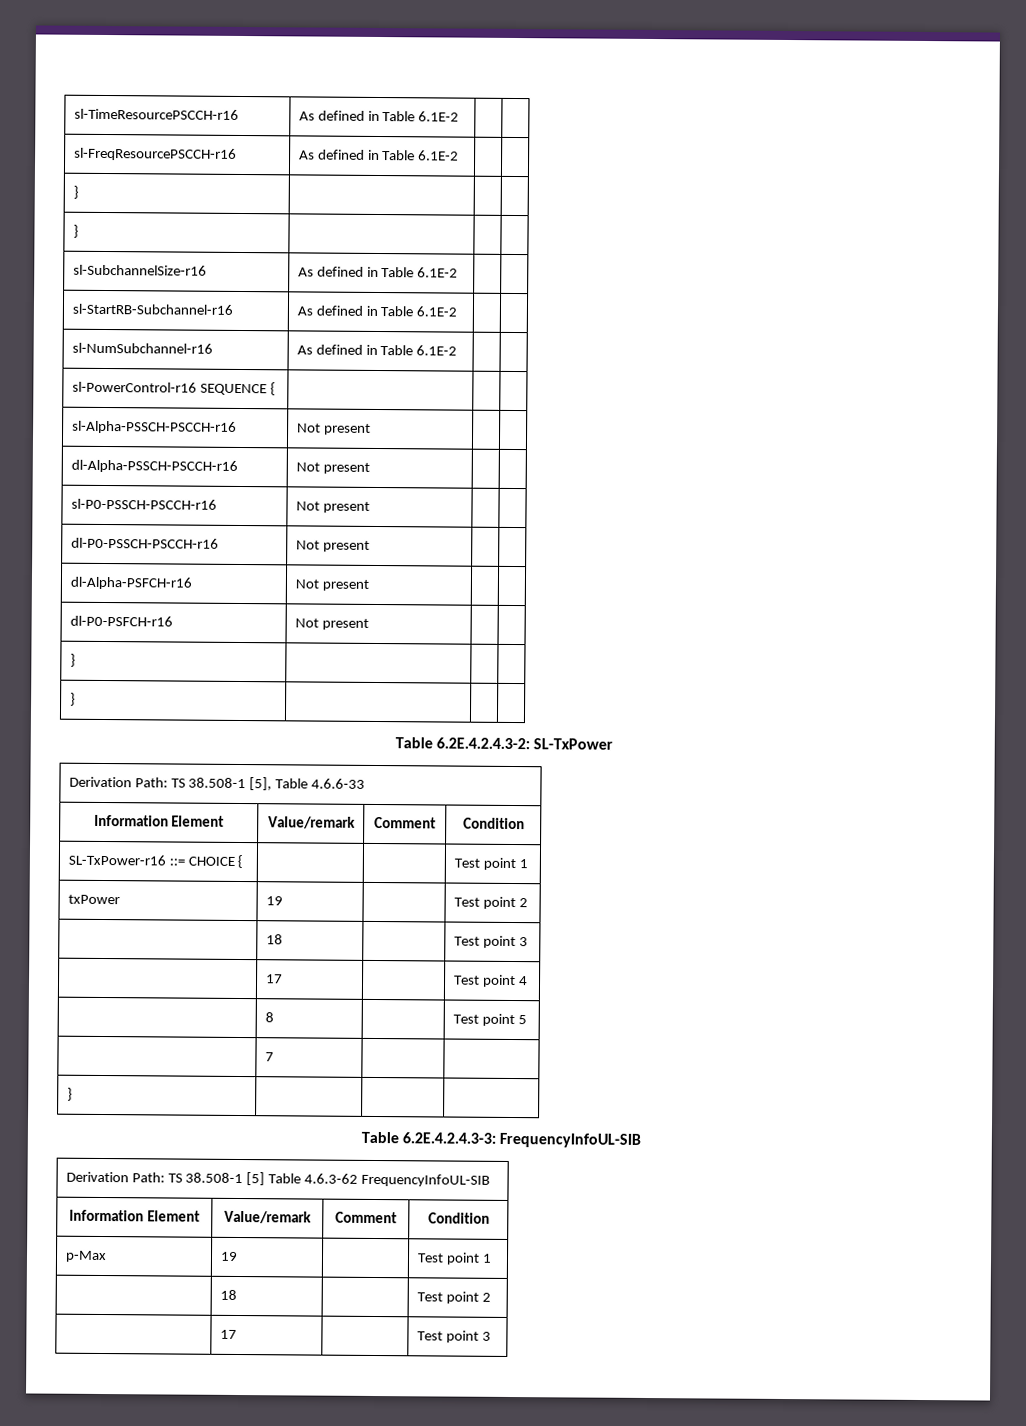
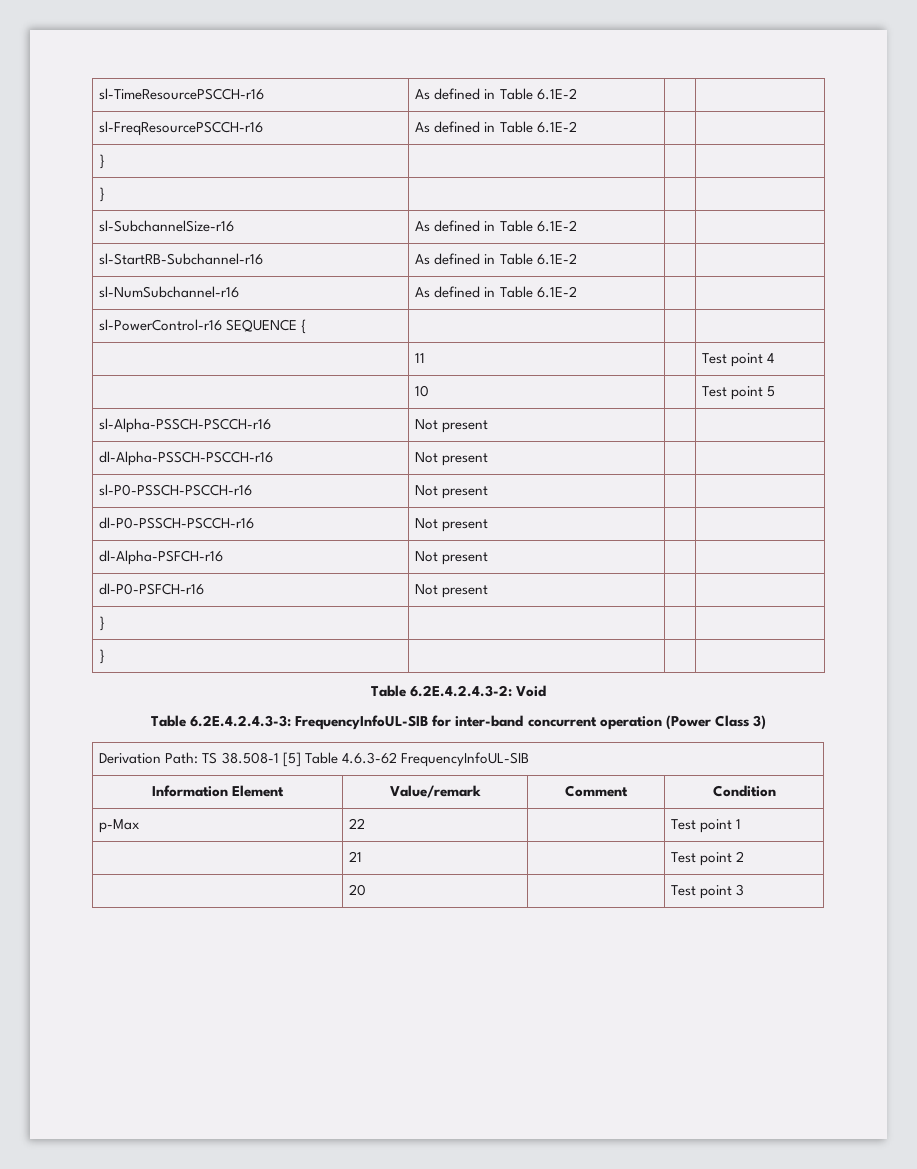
(276, 389) none -> [415,353,426,363] [702,353,775,367] [415,385,430,397] [702,386,776,400] // | 11 | | Test point 4 // | 10 | | Test point 5
[533,738,614,750] [68,776,366,791] [93,814,225,827] [267,816,356,829] [374,816,436,829] [462,817,525,830] [67,854,244,869] [453,857,528,871] [67,894,120,905] [265,896,283,906] [453,896,528,910] [265,934,283,945] [453,935,528,949] [265,974,283,984] [453,974,528,988] [264,1012,274,1023] [452,1013,527,1027] [264,1052,274,1062] [66,1087,73,1101] [360,1131,642,1148] SL-TxPower // Derivation Path: TS 38.508-1 [5], Table 4.6.6-33 // Information Element | Value/remark | Comment | Condition // SL-TxPower-r16 ::= CHOICE { | | | Test point 1 // txPower | 19 | | Test point 2 // | 18 | | Test point 3 // | 17 | | Test point 4 // | 8 | | Test point 5 // | 7 | | // } | | | // Table 6.2E.4.2.4.3-3: FrequencyInfoUL-SIB -> [516,685,547,697] [151,715,766,730] Void // Table 6.2E.4.2.4.3-3: FrequencyInfoUL-SIB for inter-band concurrent operation (Power Class 3)
[219,1251,238,1261] 19 -> [349,818,366,829] 22
[219,1289,237,1300] [416,1291,491,1304] [219,1329,237,1339] 18 | | Test point 2 // | 17 -> [349,851,363,862] [671,851,745,866] [349,884,367,896] 21 | | Test point 2 // | 20

